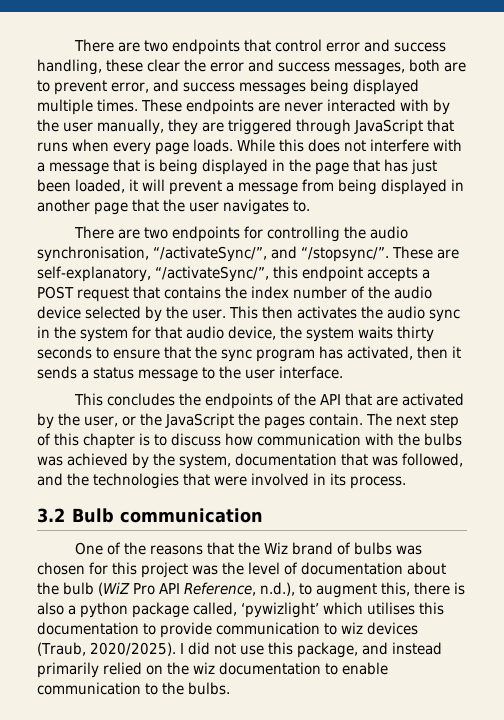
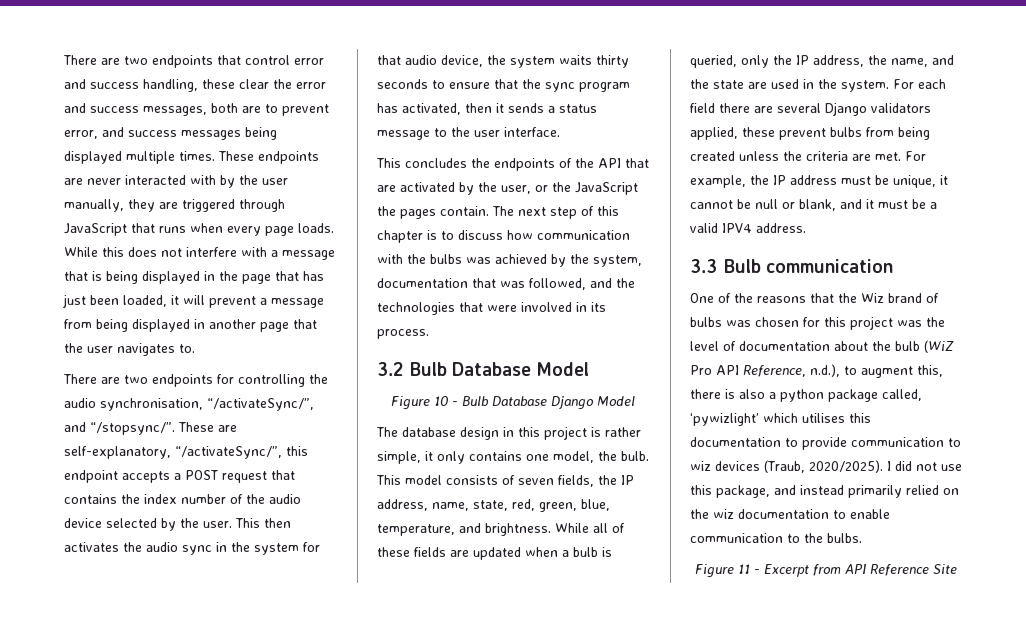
(115, 515) none -> [452,362,590,376] [391,396,635,410] [376,426,641,440] [377,451,649,464] [376,475,634,487] [377,499,610,512] [377,523,625,536] [377,547,612,560] [690,55,954,68] [690,79,946,92] [690,102,931,116] [690,127,930,140] [690,151,926,161] [690,175,948,188] [690,199,937,211] [690,223,806,233] [690,259,761,273] Database Model // Figure 10 - Bulb Database Django Model // The database design in this project is rather simple, it only contains one model, the bulb. This model consists of seven fields, the IP address, name, state, red, green, blue, temperature, and brightness. While all of these fields are updated when a bulb is queried, only the IP address, the name, and the state are used in the system. For each field there are several Django validators applied, these prevent bulbs from being created unless the criteria are met. For example, the IP address must be unique, it cannot be null or blank, and it must be a valid IPV4 address. // 3.3 Bulb
(230, 688) none -> [695,564,957,578] // Figure 11 - Excerpt from API Reference Site

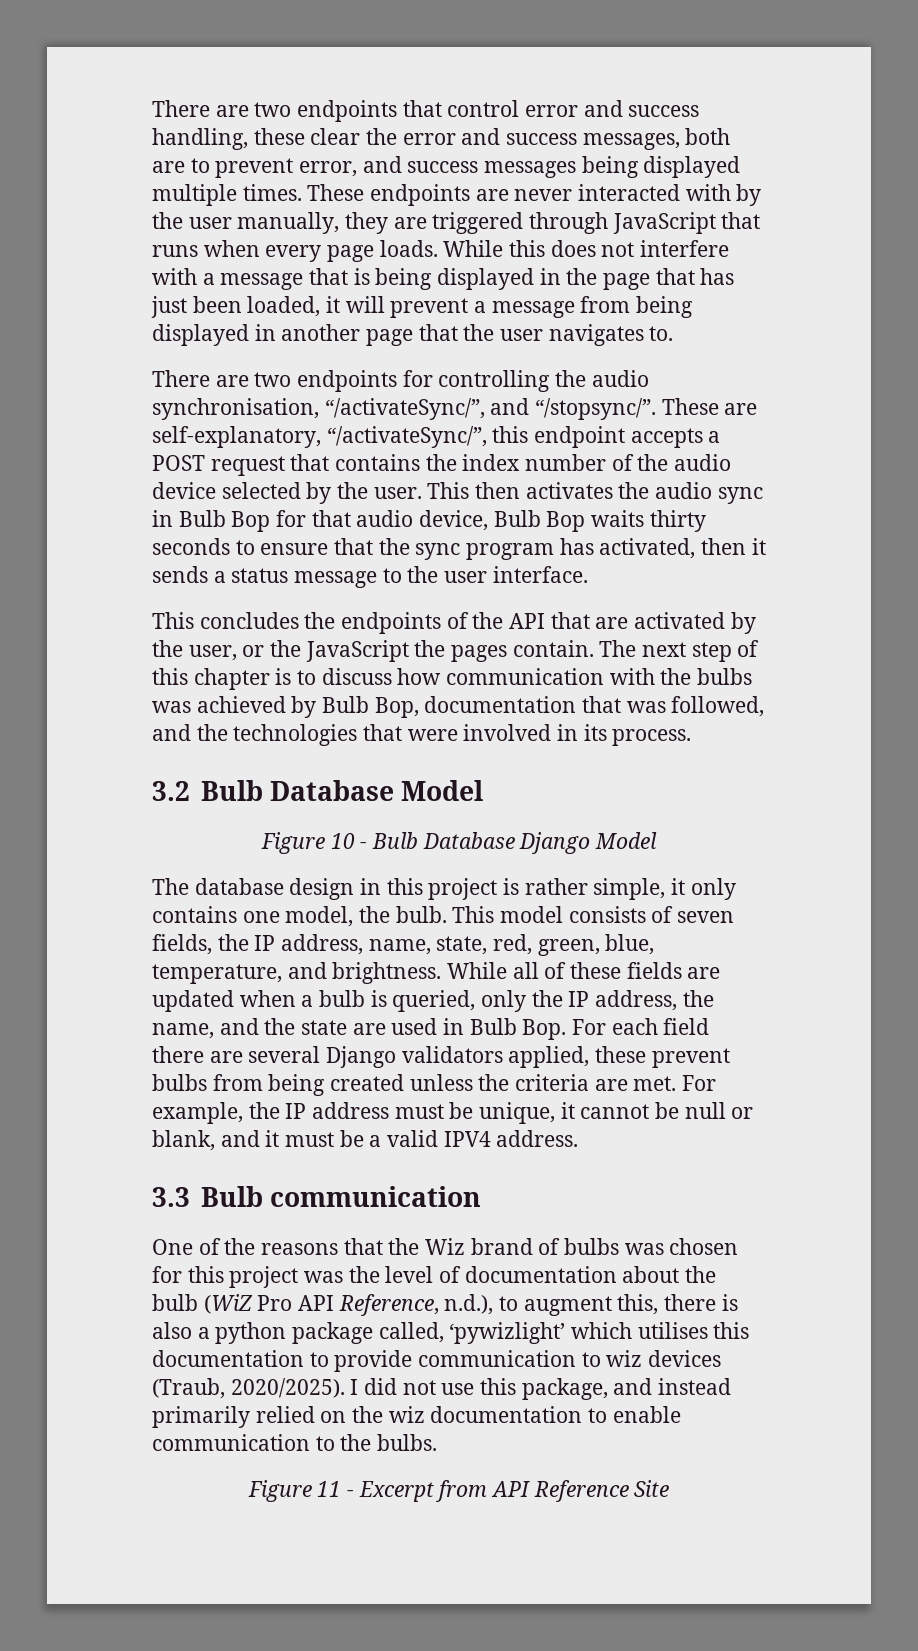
[231,542,299,555] the system -> [178,510,271,532] Bulb Bop
[487,55,555,68] the system -> [493,510,586,532] Bulb Bop
[570,254,642,267] the system, -> [322,696,419,718] Bulb Bop,
[818,79,889,92] the system. -> [469,1018,567,1040] Bulb Bop.

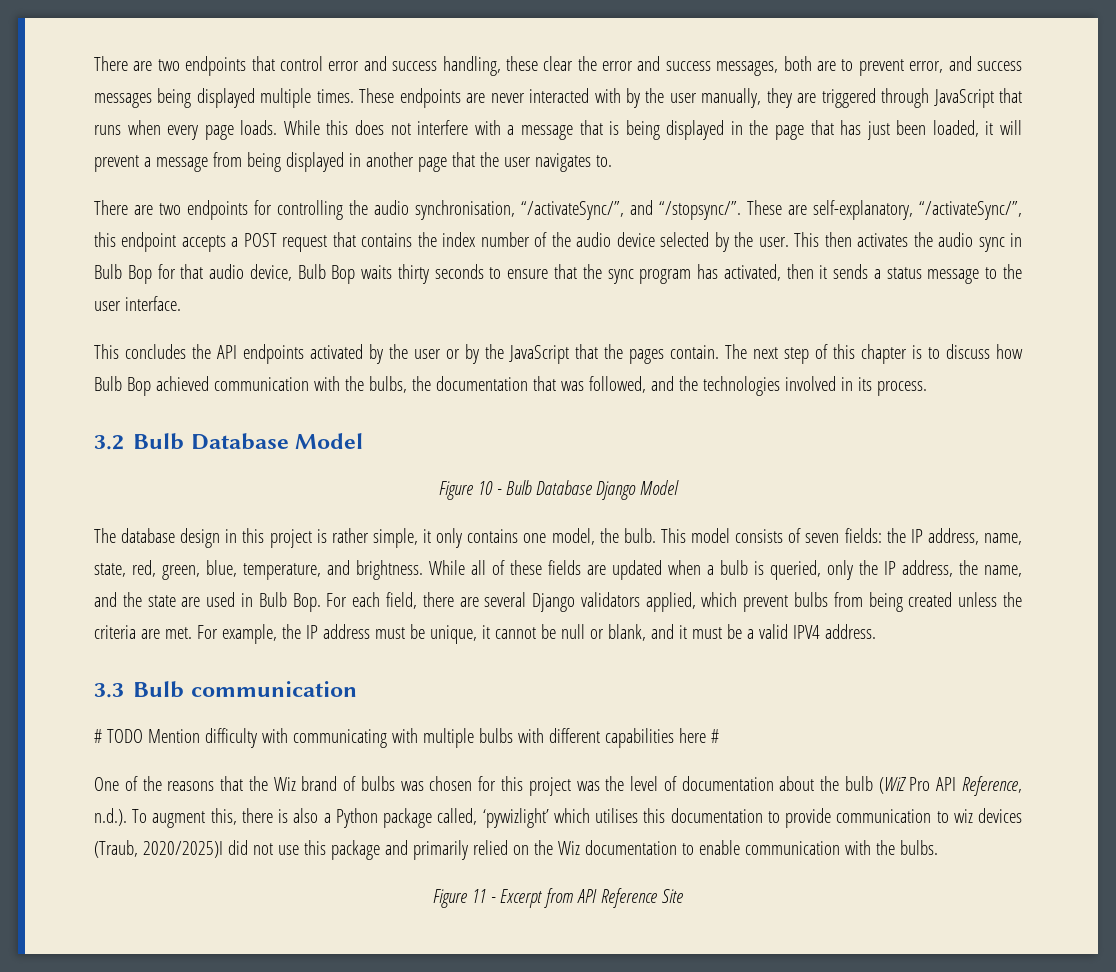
[341,612,756,634] [152,640,265,661] endpoints of the API that are activated by the user, or -> [217,344,479,364] API endpoints activated by the user or by
(409, 651) none -> [575,344,598,359] that
[446,668,753,685] [152,696,419,718] communication with the bulbs was achieved by Bulb Bop, -> [94,376,431,396] Bulb Bop achieved communication with the bulbs, the
[363,724,458,741] that were -> (780, 386) none
[152,934,212,955] fields, -> [844,528,882,543] fields:
[663,1018,710,1035] field -> [385,592,417,609] field,
[595,1046,647,1063] these -> [701,592,738,607] which
(481, 1196) none -> [94,728,719,748] // # TODO Mention difficulty with communicating with multiple bulbs with different capabilities here #
[444,1294,519,1315] n.d.), to -> [94,808,148,826] n.d.). To
[215,1322,287,1344] python -> [335,808,378,828] Python
[230,1378,359,1398] 2020/2025). I -> [142,841,223,858] 2020/2025)I
[521,1378,732,1400] package, and instead -> [330,840,408,860] package and
[388,1406,425,1423] wiz -> [557,841,580,855] Wiz
[315,1436,335,1451] to -> [844,840,871,855] with

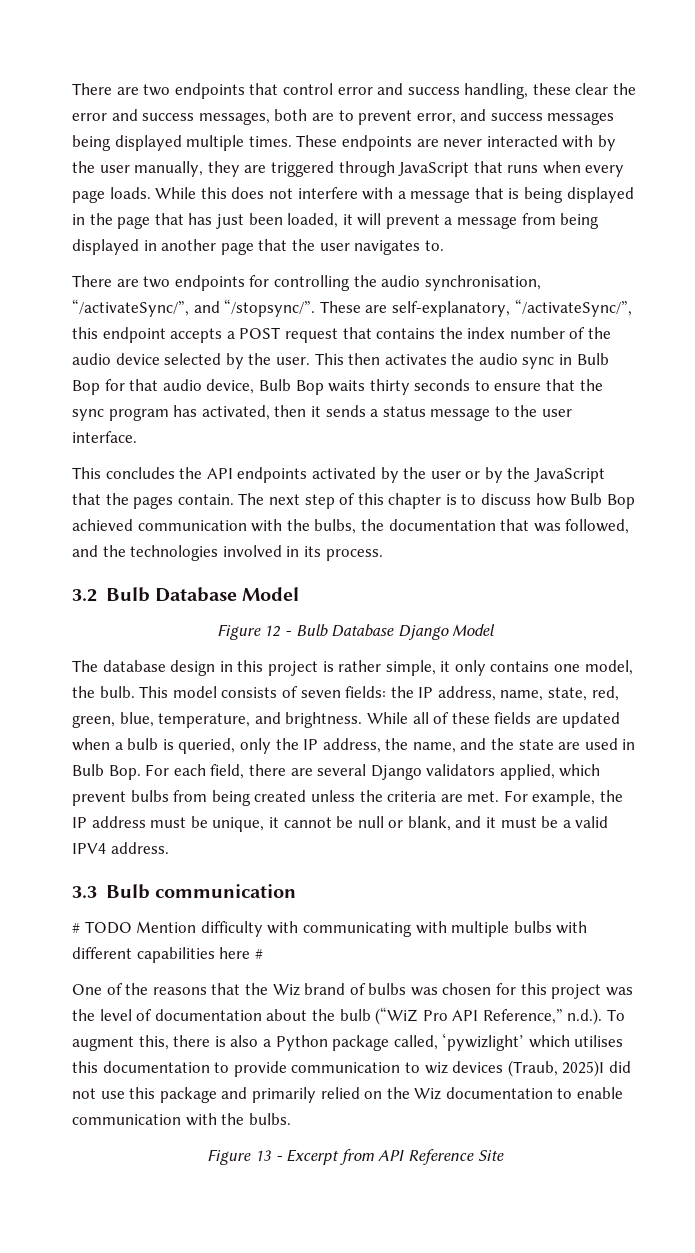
[477,481,493,495] 10 -> [264,625,281,637] 12
[878,777,907,794] (WiZ -> [375,1007,419,1025] (“WiZ
[961,776,1022,796] Reference, -> [482,1009,563,1024] Reference,”
[142,841,223,858] 2020/2025)I -> [562,1060,605,1077] 2025)I
[472,889,487,903] 11 -> [255,1150,272,1161] 13

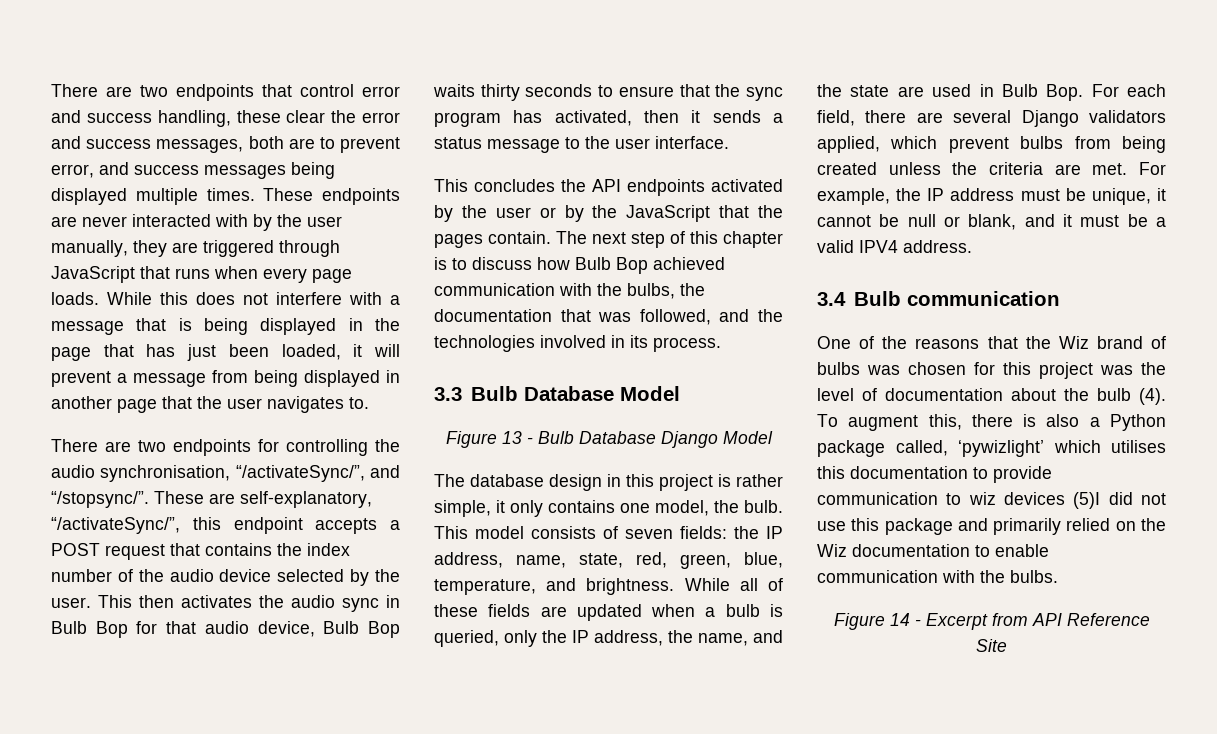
[72,589,97,602] 3.2 -> [434,387,462,401] 3.3
[264,625,281,637] 12 -> [501,431,522,444] 13
[72,886,97,898] 3.3 -> [817,292,846,306] 3.4
[72,921,588,937] [72,947,263,963] // # TODO Mention difficulty with communicating with multiple bulbs with different capabilities here # -> (1060, 298) none
[375,1007,603,1025] (“WiZ Pro API Reference,” n.d.). -> [1139,388,1166,405] (4).
[507,1060,605,1077] (Traub, 2025)I -> [1073,492,1101,509] (5)I
[255,1150,272,1161] 13 -> [889,613,910,626] 14

